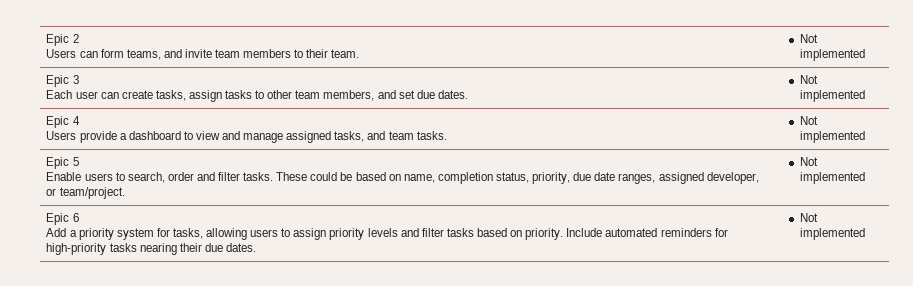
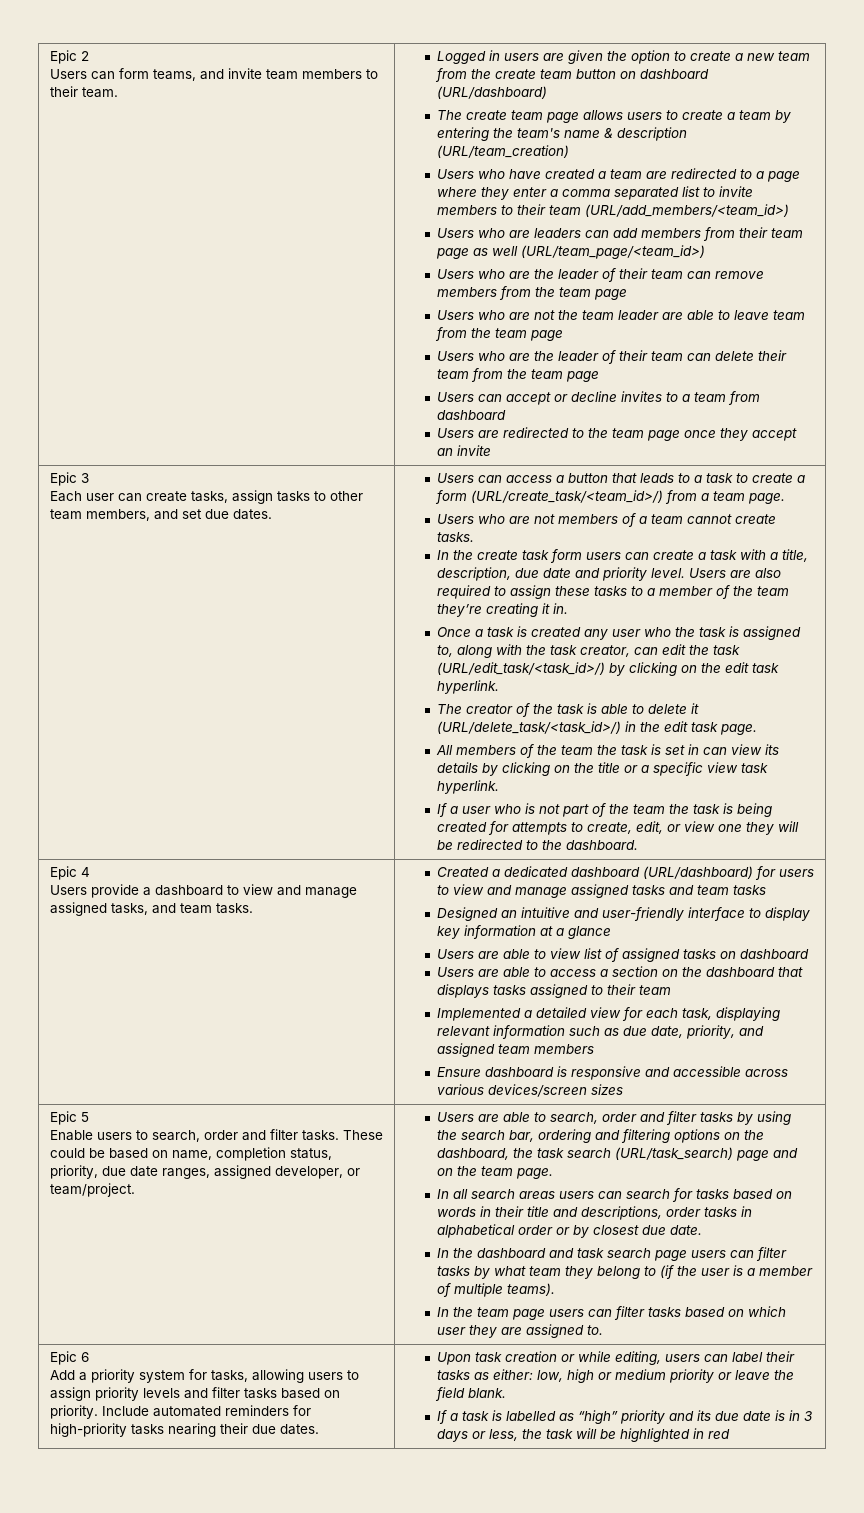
[799,34,818,43] [799,49,865,61] Not implemented -> [437,50,811,64] [435,68,710,82] [437,86,548,99] [437,110,792,123] [437,127,688,141] [437,145,570,158] [437,168,801,182] [437,186,754,200] [437,204,790,217] [437,227,804,241] [436,245,706,259] [437,268,765,282] [437,286,628,300] [437,310,806,320] [435,327,564,341] [437,350,788,364] [437,368,600,382] [437,391,761,405] [437,410,507,420] [437,427,798,441] [437,445,492,456] Logged in users are given the option to create a new team from the create team button on dashboard (URL/dashboard) // The create team page allows users to create a team by entering the team's name & description (URL/team_creation) // Users who have created a team are redirected to a page where they enter a comma separated list to invite members to their team (URL/add_members/<team_id>) // Users who are leaders can add members from their team page as well (URL/team_page/<team_id>) // Users who are the leader of their team can remove members from the team page // Users who are not the team leader are able to leave team from the team page // Users who are the leader of their team can delete their team from the team page // Users can accept or decline invites to a team from dashboard // Users are redirected to the team page once they accept an invite
[799,75,818,84] [799,90,865,102] Not implemented -> [437,473,806,483] [435,490,786,504] [437,513,777,527] [437,532,475,542] [437,549,809,563] [437,567,782,581] [437,585,790,599] [437,603,569,617] [437,626,802,640] [437,644,741,658] [437,662,780,676] [437,680,500,694] [437,703,700,717] [437,721,758,735] [436,744,780,758] [437,762,769,776] [437,780,500,794] [437,803,773,817] [437,821,800,835] [437,839,639,850] Users can access a button that leads to a task to create a form (URL/create_task/<team_id>/) from a team page. // Users who are not members of a team cannot create tasks. // In the create task form users can create a task with a title, description, due date and priority level. Users are also required to assign these tasks to a member of the team they’re creating it in. // Once a task is created any user who the task is assigned to, along with the task creator, can edit the task (URL/edit_task/<task_id>/) by clicking on the edit task hyperlink. // The creator of the task is able to delete it (URL/delete_task/<task_id>/) in the edit task page. // All members of the team the task is set in can view its details by clicking on the title or a specific view task hyperlink. // If a user who is not part of the team the task is being created for attempts to create, edit, or view one they will be redirected to the dashboard.
[799,116,818,125] [799,131,865,143] Not implemented -> [437,866,815,880] [437,884,767,898] [437,907,811,921] [437,925,612,939] [437,948,810,962] [437,966,804,977] [437,984,672,998] [437,1007,781,1021] [437,1025,765,1039] [437,1043,595,1057] [437,1066,789,1080] [437,1084,624,1097] Created a dedicated dashboard (URL/dashboard) for users to view and manage assigned tasks and team tasks // Designed an intuitive and user-friendly interface to display key information at a glance // Users are able to view list of assigned tasks on dashboard // Users are able to access a section on the dashboard that displays tasks assigned to their team // Implemented a detailed view for each task, displaying relevant information such as due date, priority, and assigned team members // Ensure dashboard is responsive and accessible across various devices/screen sizes
[799,157,818,166] [799,172,865,184] Not implemented -> [437,1111,792,1125] [437,1129,765,1143] [437,1147,799,1161] [437,1166,554,1179] [437,1188,793,1202] [437,1206,753,1220] [437,1224,703,1238] [437,1247,788,1261] [437,1265,814,1279] [437,1283,556,1297] [437,1306,787,1320] [437,1324,604,1338] Users are able to search, order and filter tasks by using the search bar, ordering and filtering options on the dashboard, the task search (URL/task_search) page and on the team page. // In all search areas users can search for tasks based on words in their title and descriptions, order tasks in alphabetical order or by closest due date. // In the dashboard and task search page users can filter tasks by what team they belong to (if the user is a member of multiple teams). // In the team page users can filter tasks based on which user they are assigned to.
[799,213,818,222] [799,228,865,240] Not implemented -> [437,1351,796,1365] [437,1369,795,1383] [435,1387,507,1401] [437,1410,813,1424] [437,1428,731,1442] Upon task creation or while editing, users can label their tasks as either: low, high or medium priority or leave the field blank. // If a task is labelled as “high” priority and its due date is in 3 days or less, the task will be highlighted in red

